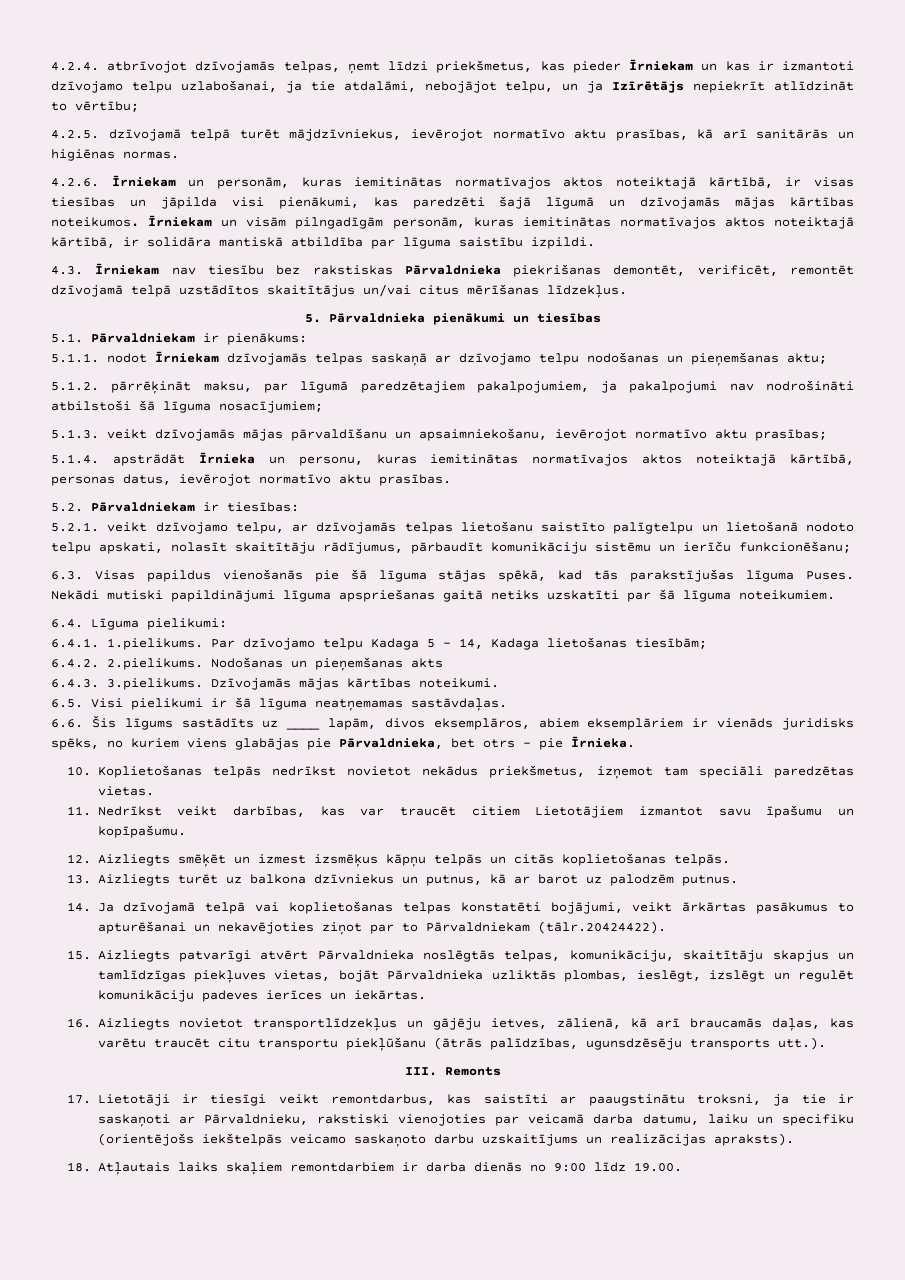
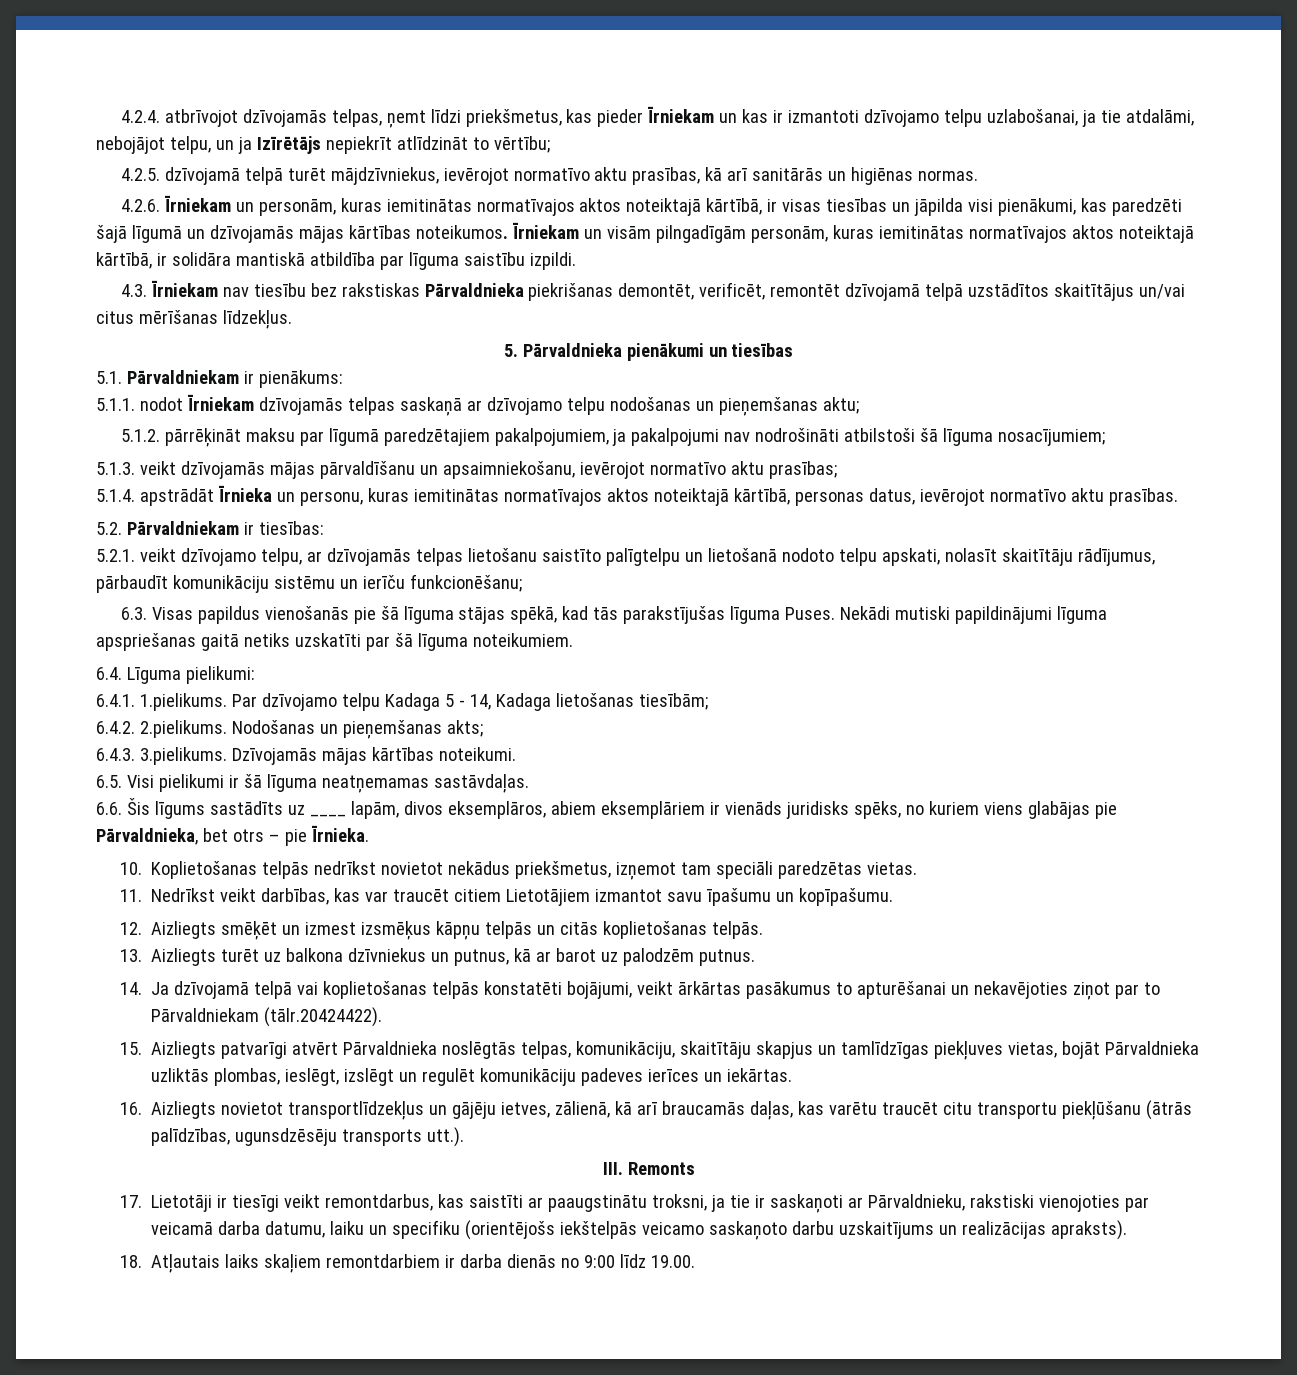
[203,381,252,392] maksu, -> [245,428,295,442] maksu
[411,658,443,668] akts -> [446,720,483,737] akts;
[402,902,451,914] telpas -> [432,981,480,999] telpās

